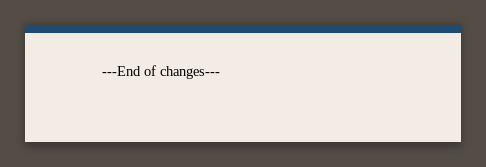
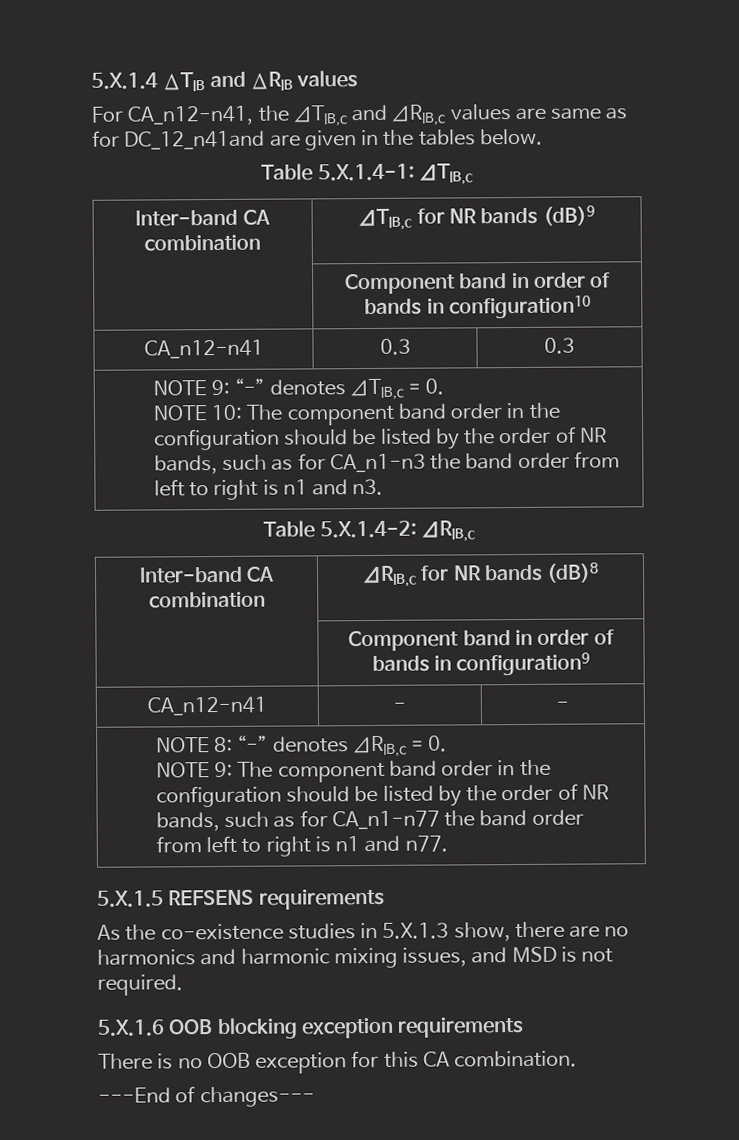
(102, 71) none -> [91,70,359,92] [91,104,629,127] [92,128,543,151] [261,163,473,185] [135,209,270,227] [144,234,261,252] [358,205,595,231] [344,272,612,295] [364,295,591,319] [143,339,264,359] [379,338,411,355] [544,337,575,354] [152,377,445,401] [152,402,561,426] [153,426,607,451] [153,451,620,475] [153,478,384,501] [263,520,475,542] [138,566,275,584] [148,591,266,609] [361,562,600,588] [348,629,615,652] [371,652,591,676] [147,696,267,716] [393,702,406,711] [556,701,569,710] [155,734,448,758] [155,759,551,783] [155,783,609,808] [155,809,584,832] [155,835,448,857] [97,888,385,910] [97,921,630,942] [97,946,614,969] [97,974,183,996] [97,1016,525,1040] [98,1050,578,1074] 5.X.1.4 ∆TIB and ∆RIB values // For CA_n12-n41, the ΔTIB,c and ΔRIB,c values are same as for DC_12_n41and are given in the tables below. // Table 5.X.1.4-1: ΔTIB,c // Inter-band CA combination | ΔTIB,c for NR bands (dB)9 // | Component band in order of bands in configuration10 // CA_n12-n41 | 0.3 | 0.3 // NOTE 9: “-” denotes ΔTIB,c = 0. // NOTE 10: The component band order in the configuration should be listed by the order of NR bands, such as for CA_n1-n3 the band order from left to right is n1 and n3. // Table 5.X.1.4-2: ΔRIB,c // Inter-band CA combination | ΔRIB,c for NR bands (dB)8 // | Component band in order of bands in configuration9 // CA_n12-n41 | - | - // NOTE 8: “-” denotes ΔRIB,c = 0. // NOTE 9: The component band order in the configuration should be listed by the order of NR bands, such as for CA_n1-n77 the band order from left to right is n1 and n77. // 5.X.1.5 REFSENS requirements // As the co-existence studies in 5.X.1.3 show, there are no harmonics and harmonic mixing issues, and MSD is not required. // 5.X.1.6 OOB blocking exception requirements // There is no OOB exception for this CA combination. //

